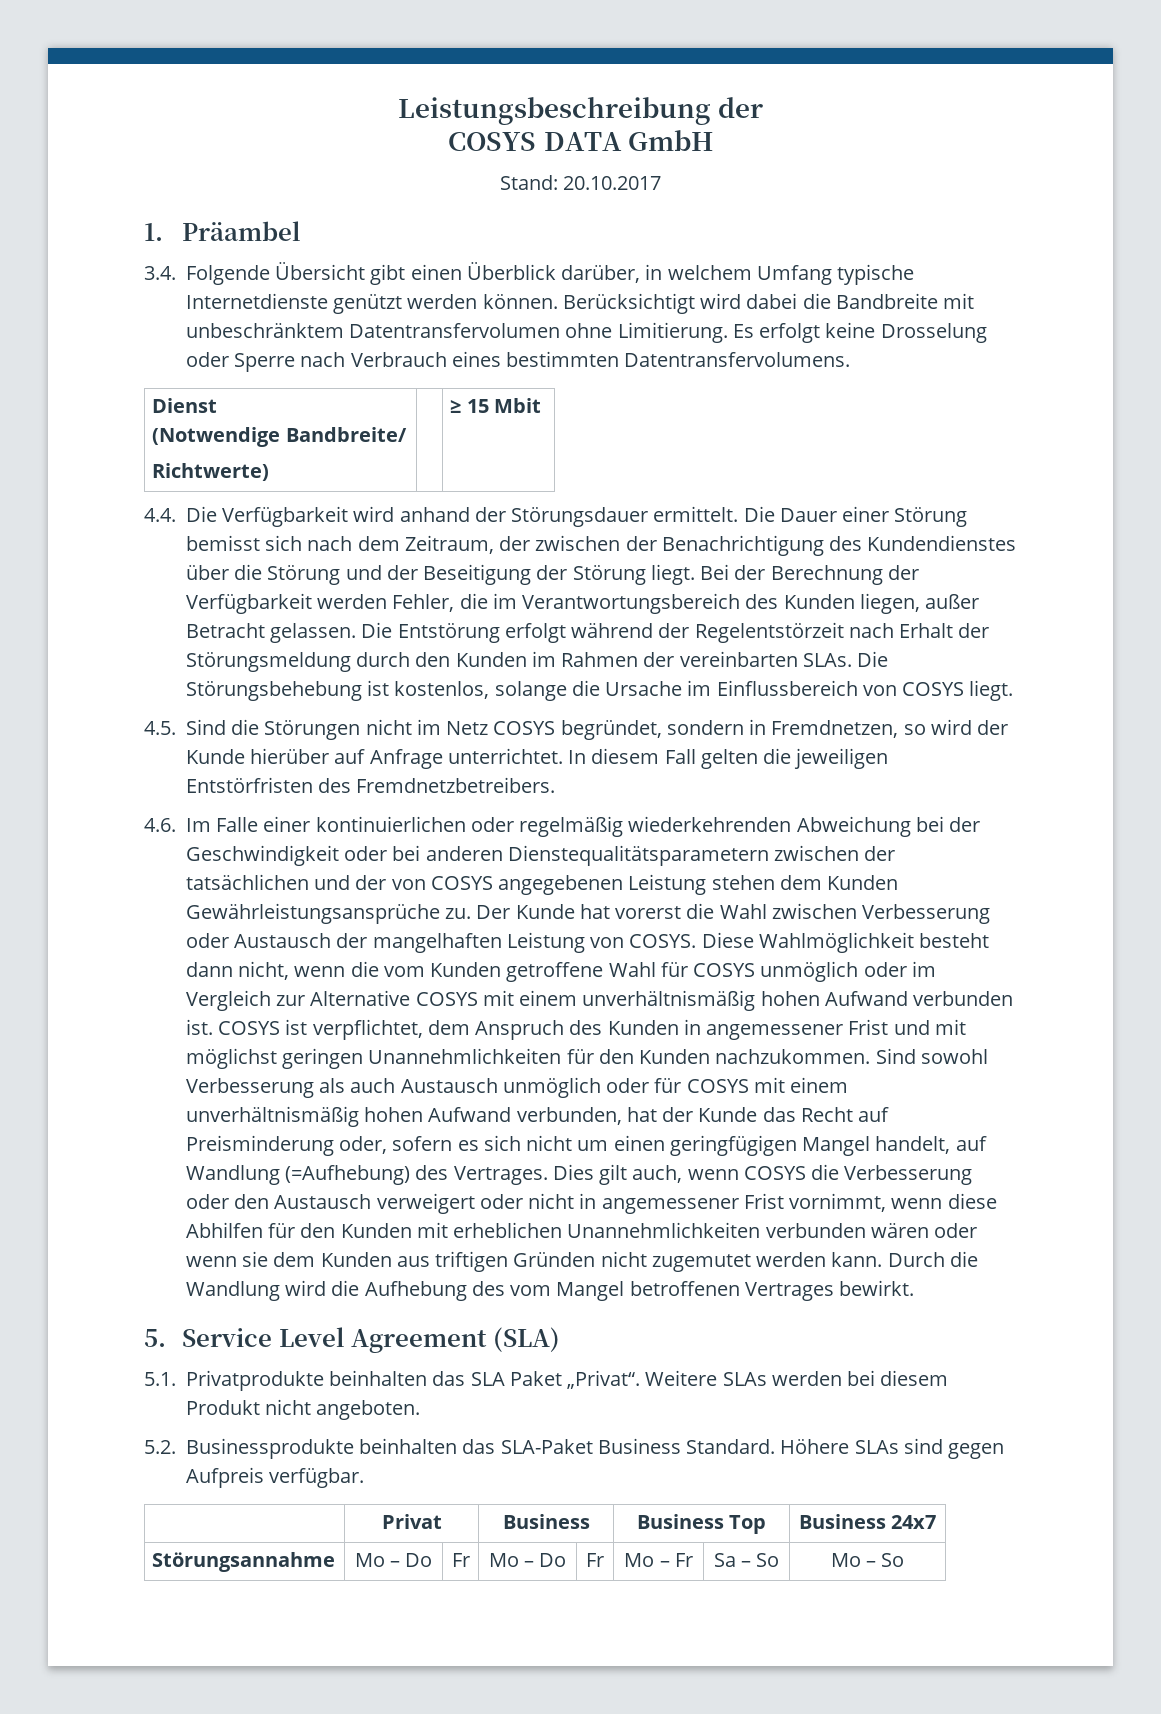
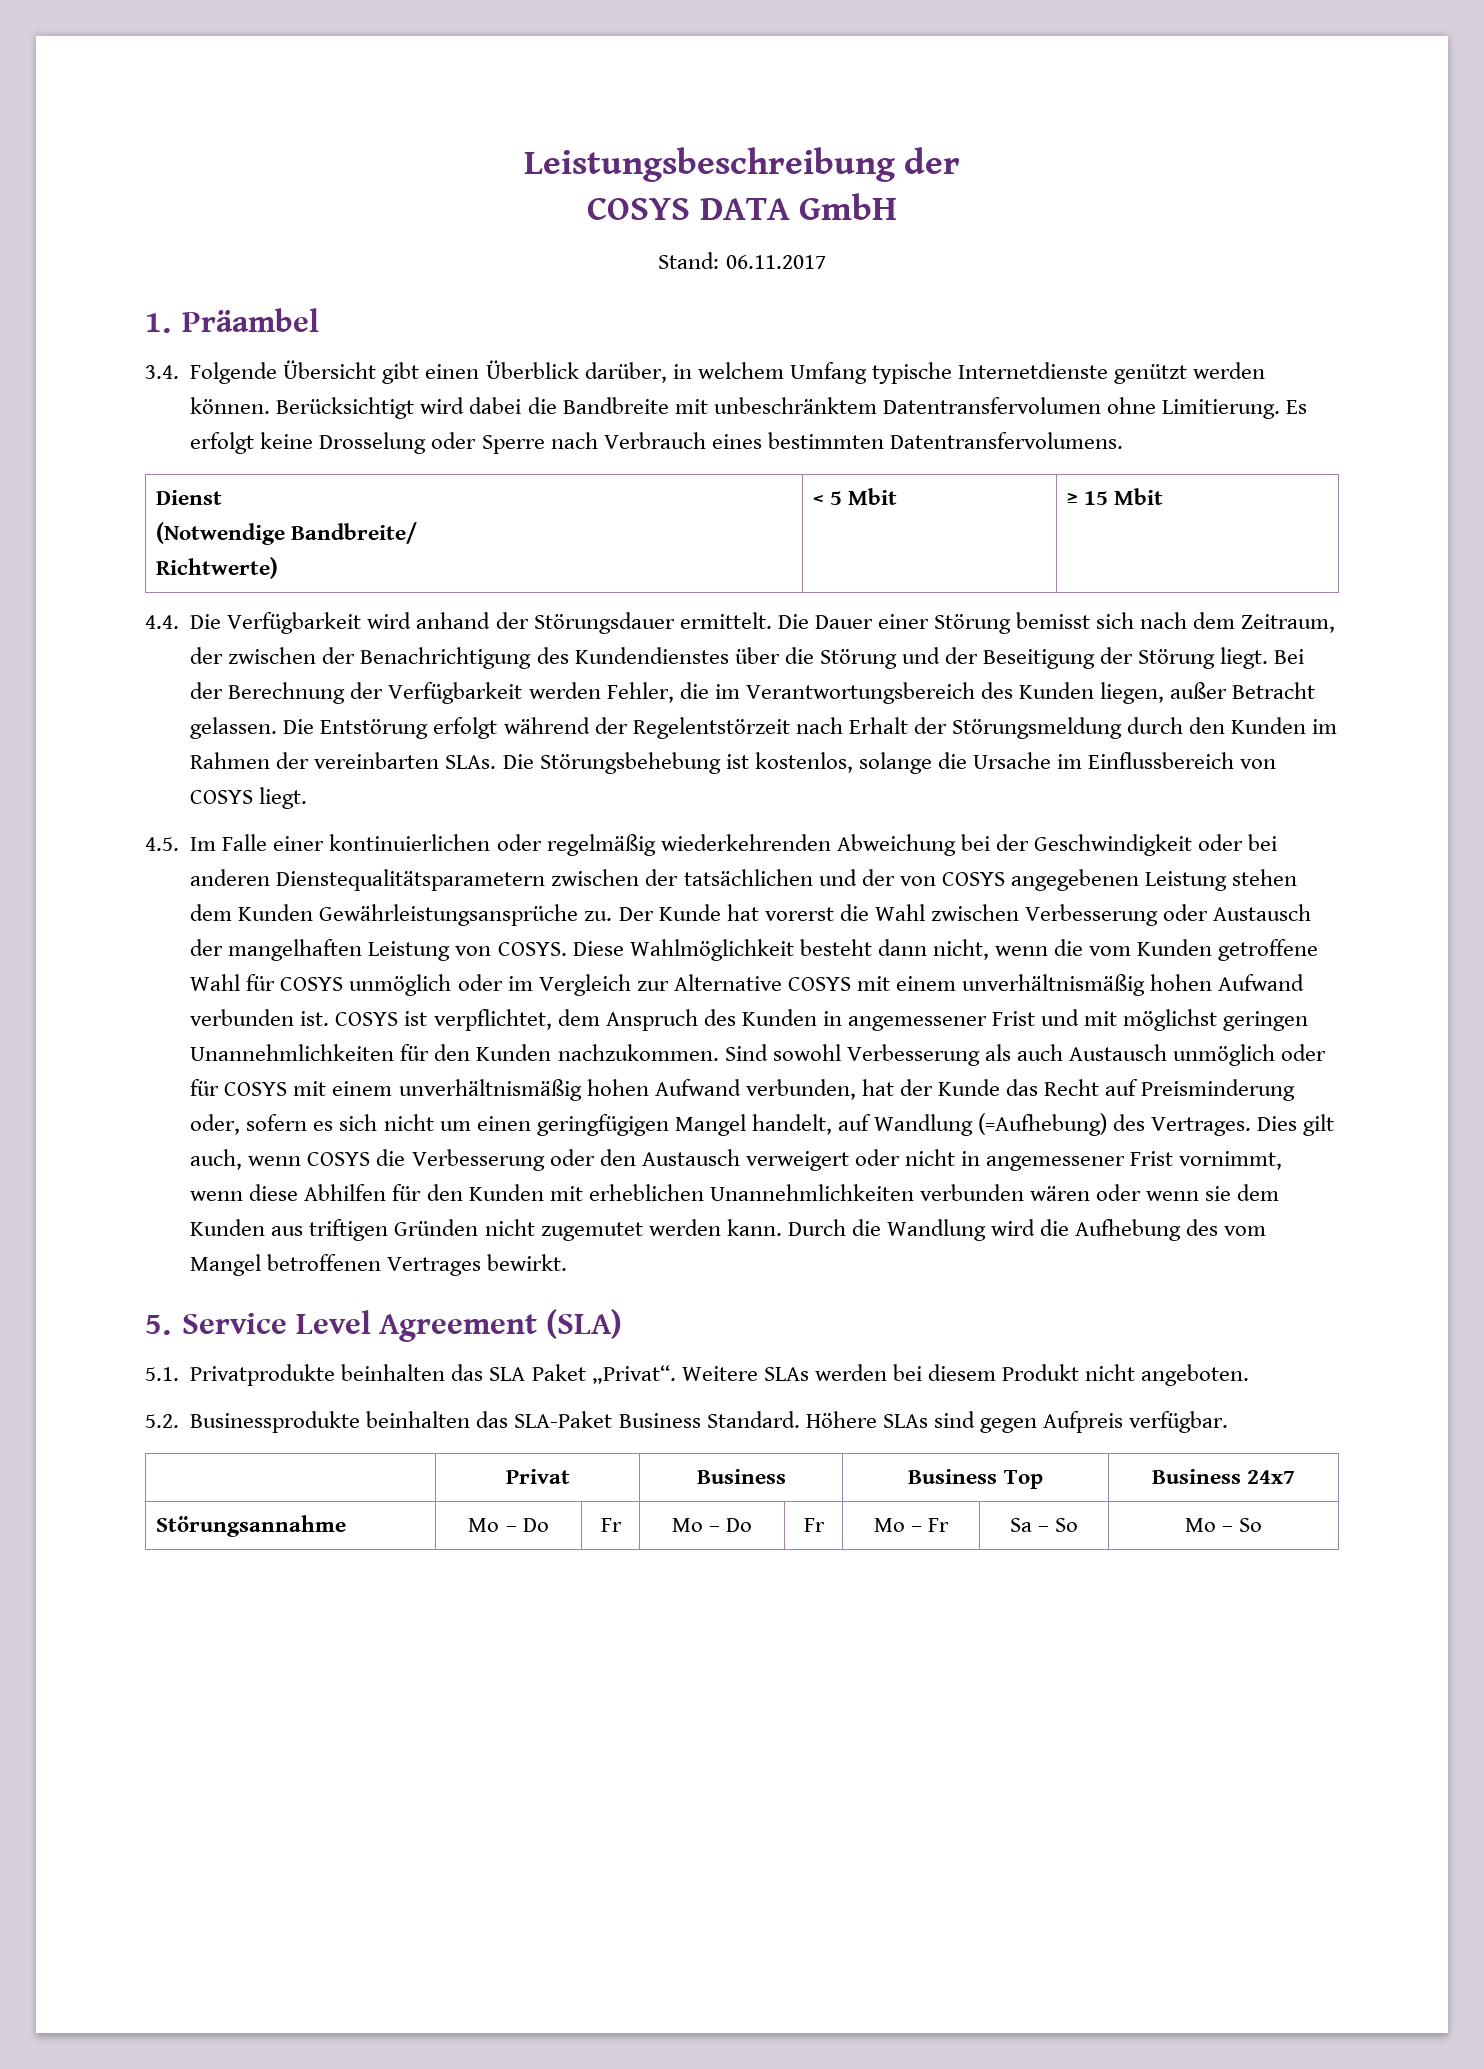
[563,176,662,190] 20.10.2017 -> [725,255,826,269] 06.11.2017
(270, 472) none -> [812,488,897,505] < 5 Mbit
[185,719,1009,740] [185,748,889,769] [185,777,556,793] [144,818,176,832] Sind die Störungen nicht im Netz COSYS begründet, sondern in Fremdnetzen, so wird der Kunde hierüber auf Anfrage unterrichtet. In diesem Fall gelten die jeweiligen Entstörfristen des Fremdnetzbetreibers. // 4.6. -> (179, 844) none

